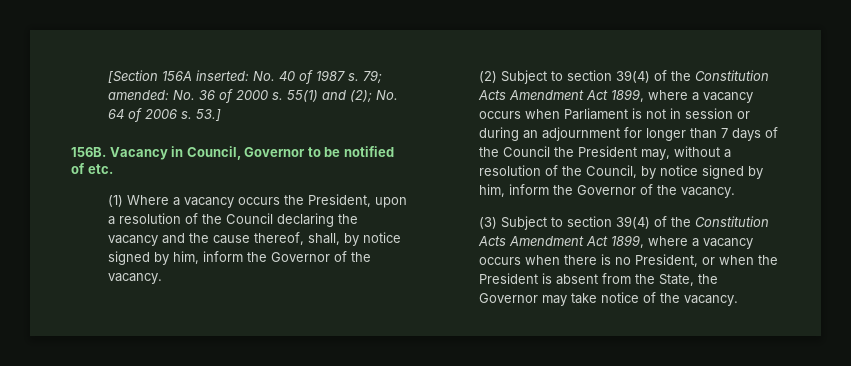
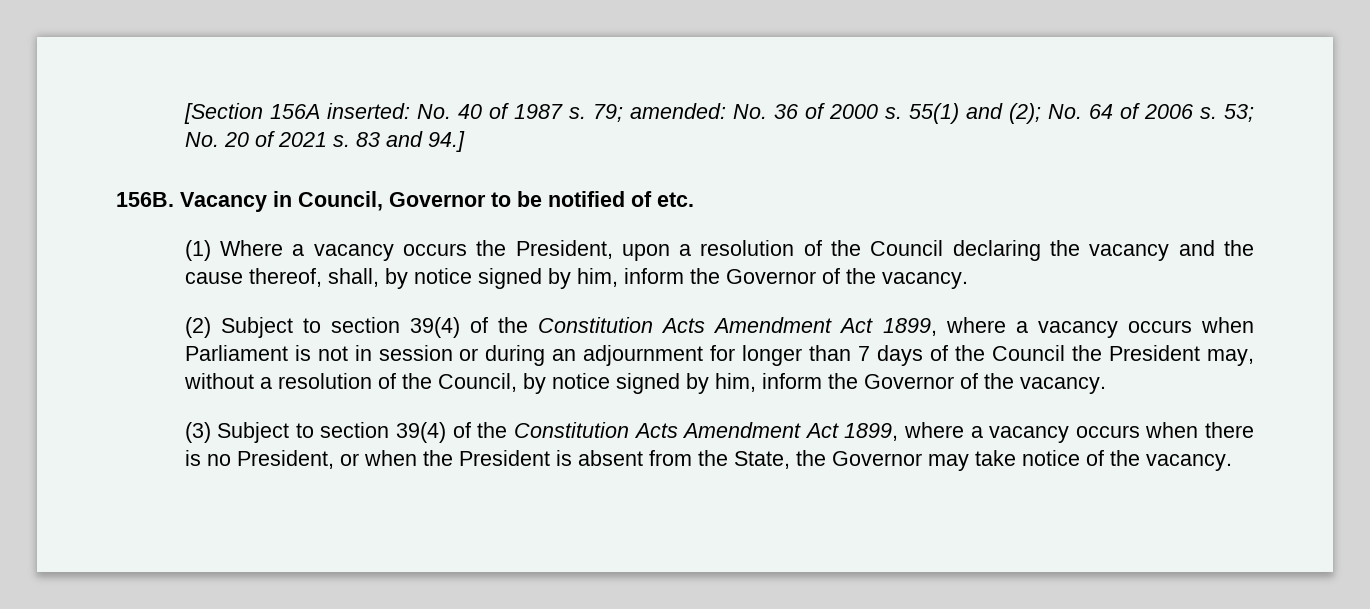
[195,109,221,121] 53.] -> [1224,104,1255,122] [184,131,465,152] 53; No. 20 of 2021 s. 83 and 94.]

